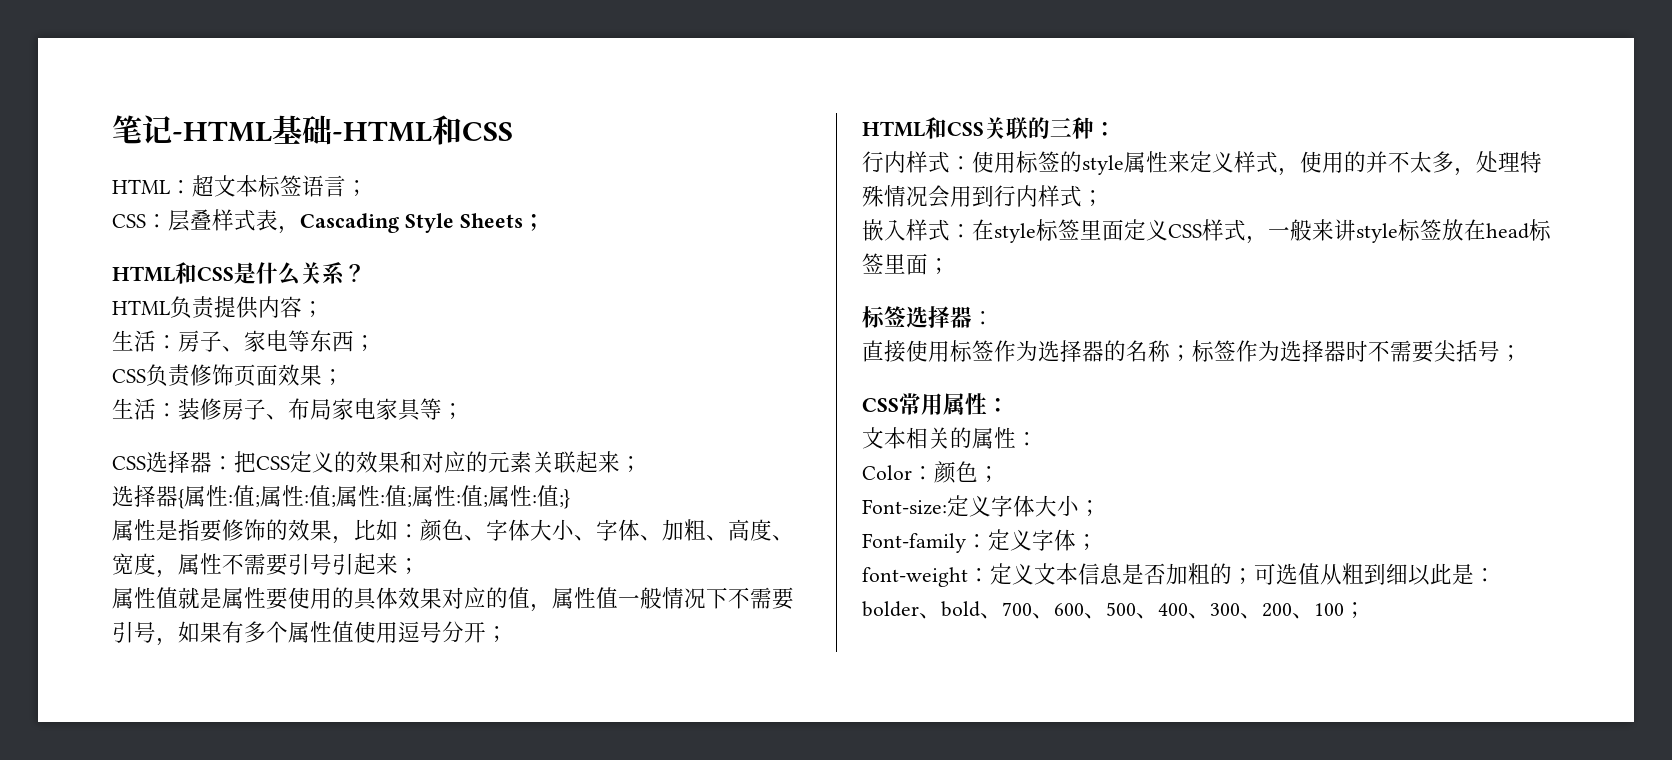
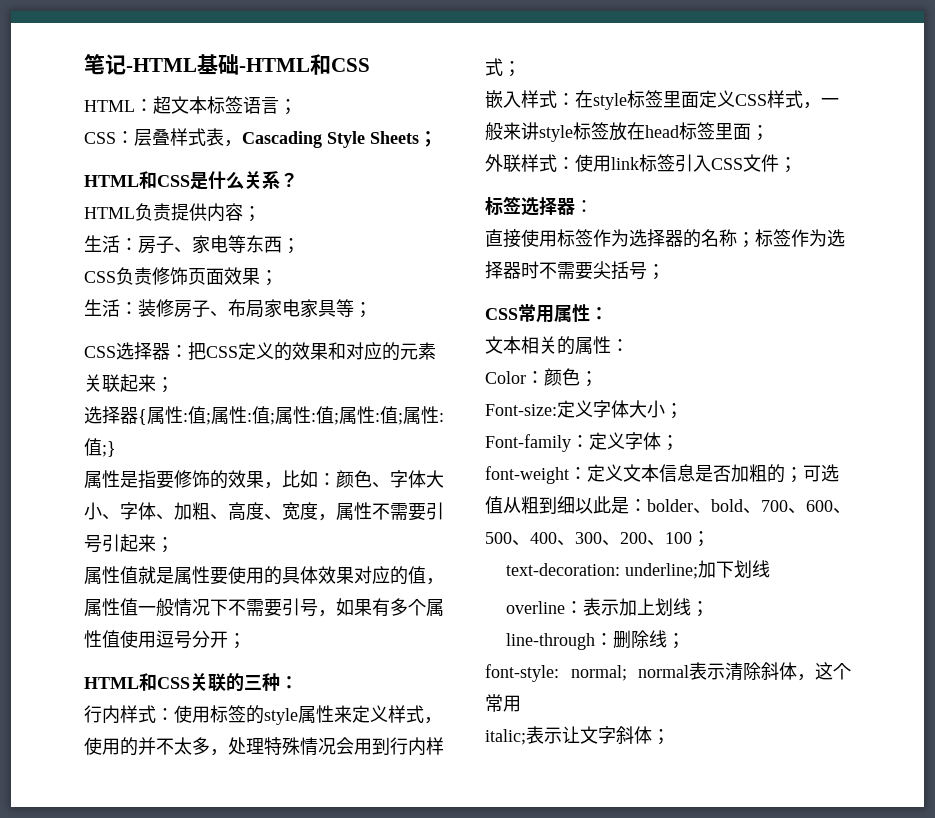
(950, 266) none -> [485,154,797,173] // 外联样式：使用link标签引入CSS文件；
(1366, 610) none -> [505,560,770,579] [505,598,709,617] [505,630,685,650] [485,662,851,682] [485,694,521,712] [485,726,670,745] // text-decoration: underline;加下划线 // overline：表示加上划线； // line-through：删除线； // font-style: normal; normal表示清除斜体，这个常用 // italic;表示让文字斜体；

